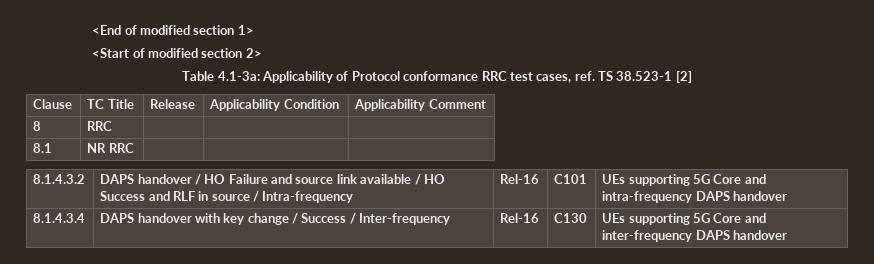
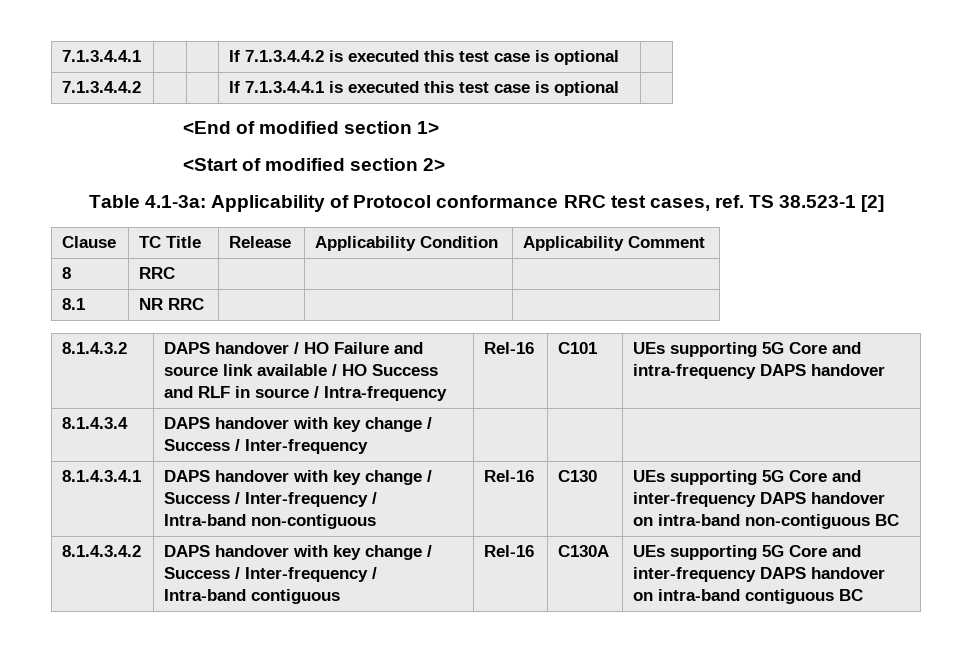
(92, 30) none -> [62,50,142,62] [229,50,620,65] [62,81,142,93] [229,81,620,96] 7.1.3.4.4.1 | | | If 7.1.3.4.4.2 is executed this test case is optional | // 7.1.3.4.4.2 | | | If 7.1.3.4.4.1 is executed this test case is optional | //
(451, 219) none -> [62,470,142,482] [164,470,433,485] [164,492,378,507] [164,514,377,529] | | // 8.1.4.3.4.1 | DAPS handover with key change / Success / Inter-frequency / Intra-band non-contiguous |
(787, 235) none -> [633,514,900,529] [62,545,142,557] [164,545,433,560] [164,567,378,582] [164,589,341,604] [484,545,535,557] [558,545,610,557] [633,545,862,560] [633,567,886,582] [633,589,864,604] on intra-band non-contiguous BC // 8.1.4.3.4.2 | DAPS handover with key change / Success / Inter-frequency / Intra-band contiguous | Rel-16 | C130A | UEs supporting 5G Core and inter-frequency DAPS handover on intra-band contiguous BC

